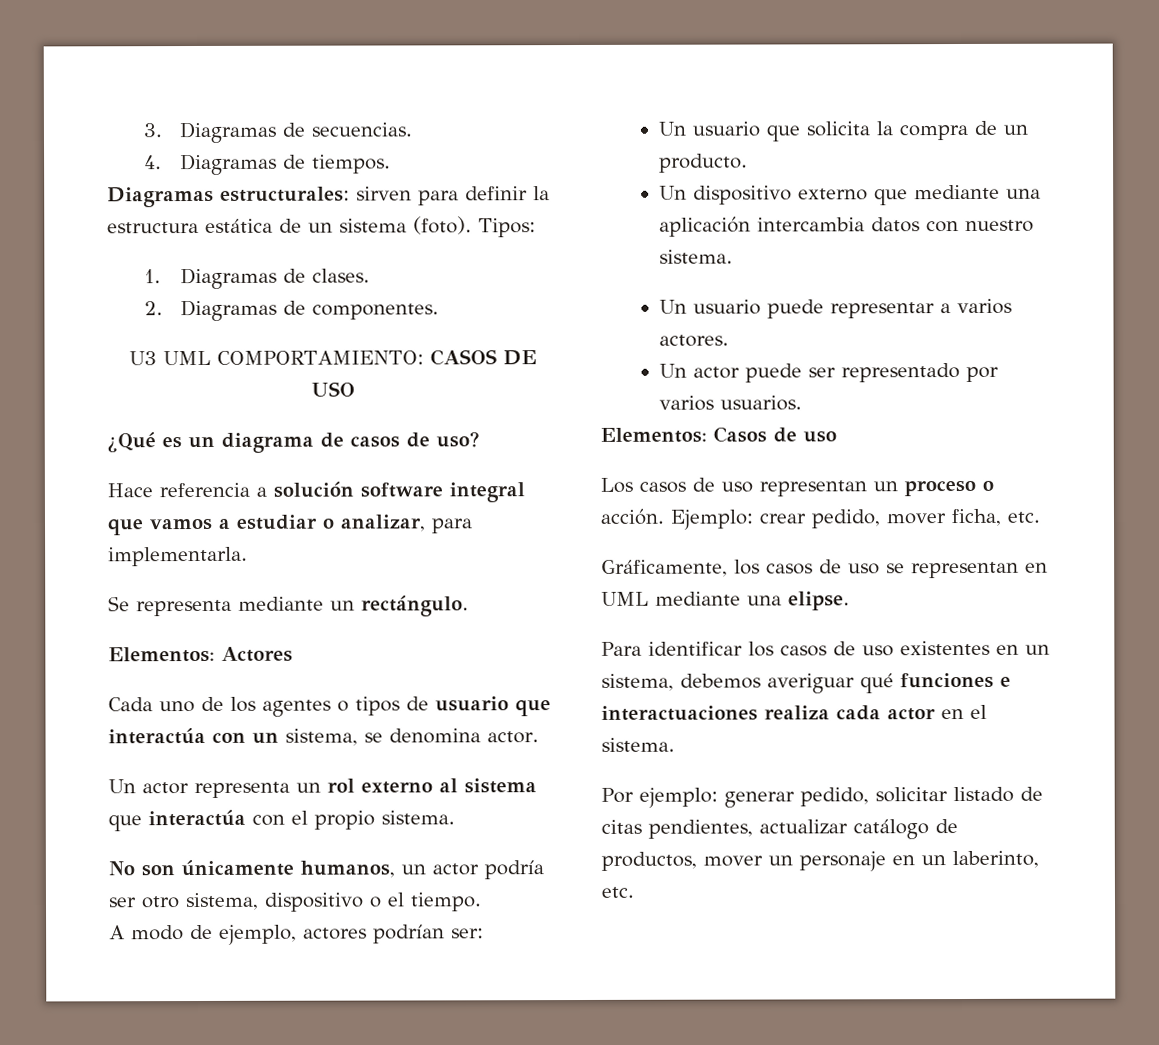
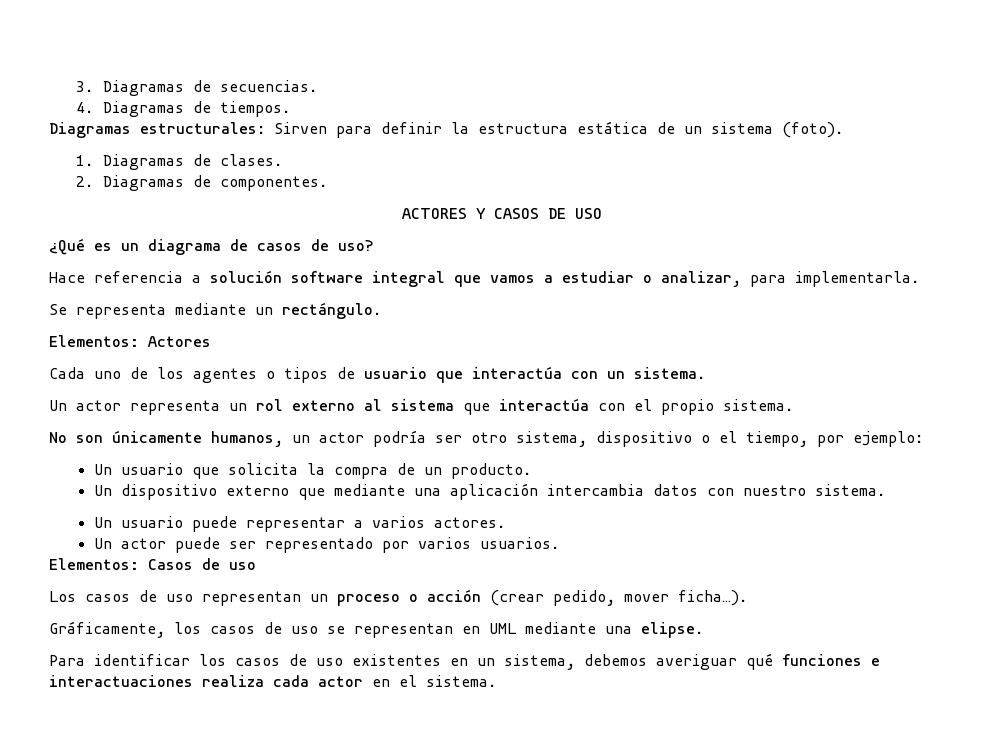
[356,186,412,201] sirven -> [274,122,327,134] Sirven
[478,218,536,238] Tipos: -> (843, 130) none
[128,350,424,366] U3 UML COMPORTAMIENTO: -> [401,208,486,219] ACTORES Y
[285,728,539,746] sistema, se denomina actor. -> [634,367,705,379] sistema.
[410,892,482,912] [109,924,484,945] tiempo. // A modo de ejemplo, actores podrían ser: -> [746,431,923,447] tiempo, por ejemplo:
[600,508,1041,530] acción. Ejemplo: crear pedido, mover ficha, etc. -> [427,589,747,606] acción (crear pedido, mover ficha…).
[601,786,1043,808] [601,819,958,840] [601,850,1039,872] [601,886,634,898] // Por ejemplo: generar pedido, solicitar listado de citas pendientes, actualizar catálogo de productos, mover un personaje en un laberinto, etc. -> (496, 681) none

